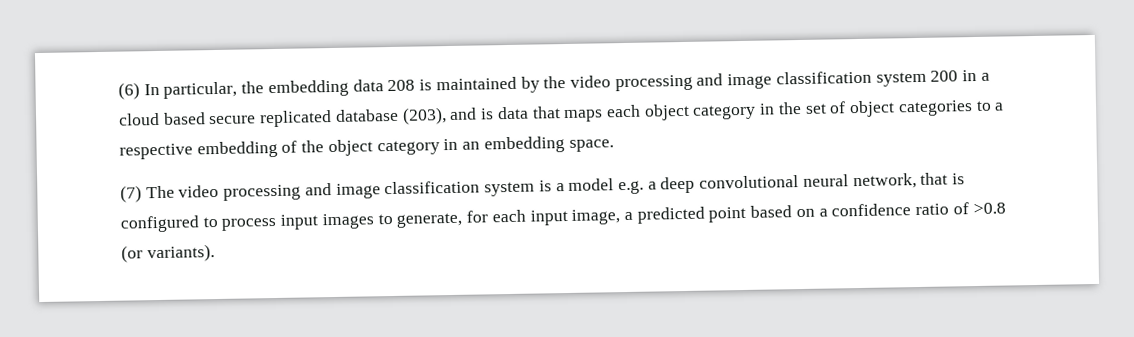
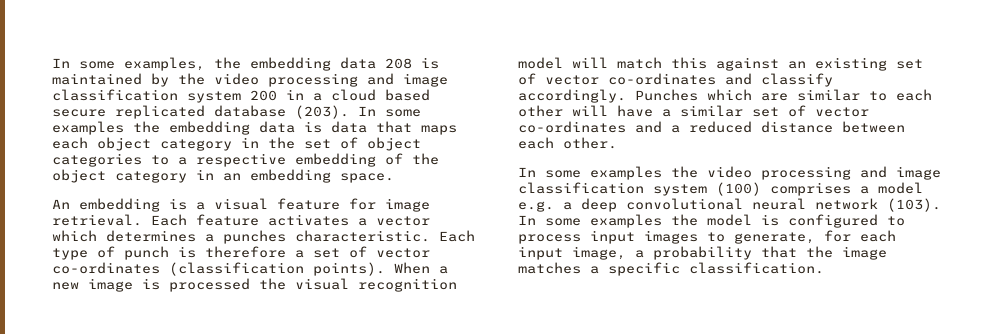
[118,81,238,100] (6) In particular, -> [52,57,205,71] In some examples,
[401,107,478,125] (203), and -> [295,105,421,119] [52,121,295,135] (203). In some examples the embedding data
[120,180,552,203] (7) The video processing and image classification system is -> [52,198,430,212] [52,214,430,226] [52,230,475,244] [52,246,430,260] [52,262,448,276] [52,278,457,292] [518,57,923,71] [518,73,833,87] [518,89,932,103] [518,105,869,117] [518,121,905,133] [518,137,617,149] [518,166,941,180] [518,182,851,196] An embedding is a visual feature for image retrieval. Each feature activates a vector which determines a punches characteristic. Each type of punch is therefore a set of vector co-ordinates (classification points). When a new image is processed the visual recognition model will match this against an existing set of vector co-ordinates and classify accordingly. Punches which are similar to each other will have a similar set of vector co-ordinates and a reduced distance between each other. // In some examples the video processing and image classification system (100) comprises
[852,172,949,190] network, that -> [815,198,941,212] [518,214,752,228] network (103). In some examples the model
[636,202,1006,224] [121,244,215,263] predicted point based on a confidence ratio of >0.8 (or variants). -> [653,246,887,260] [518,262,824,276] probability that the image matches a specific classification.

